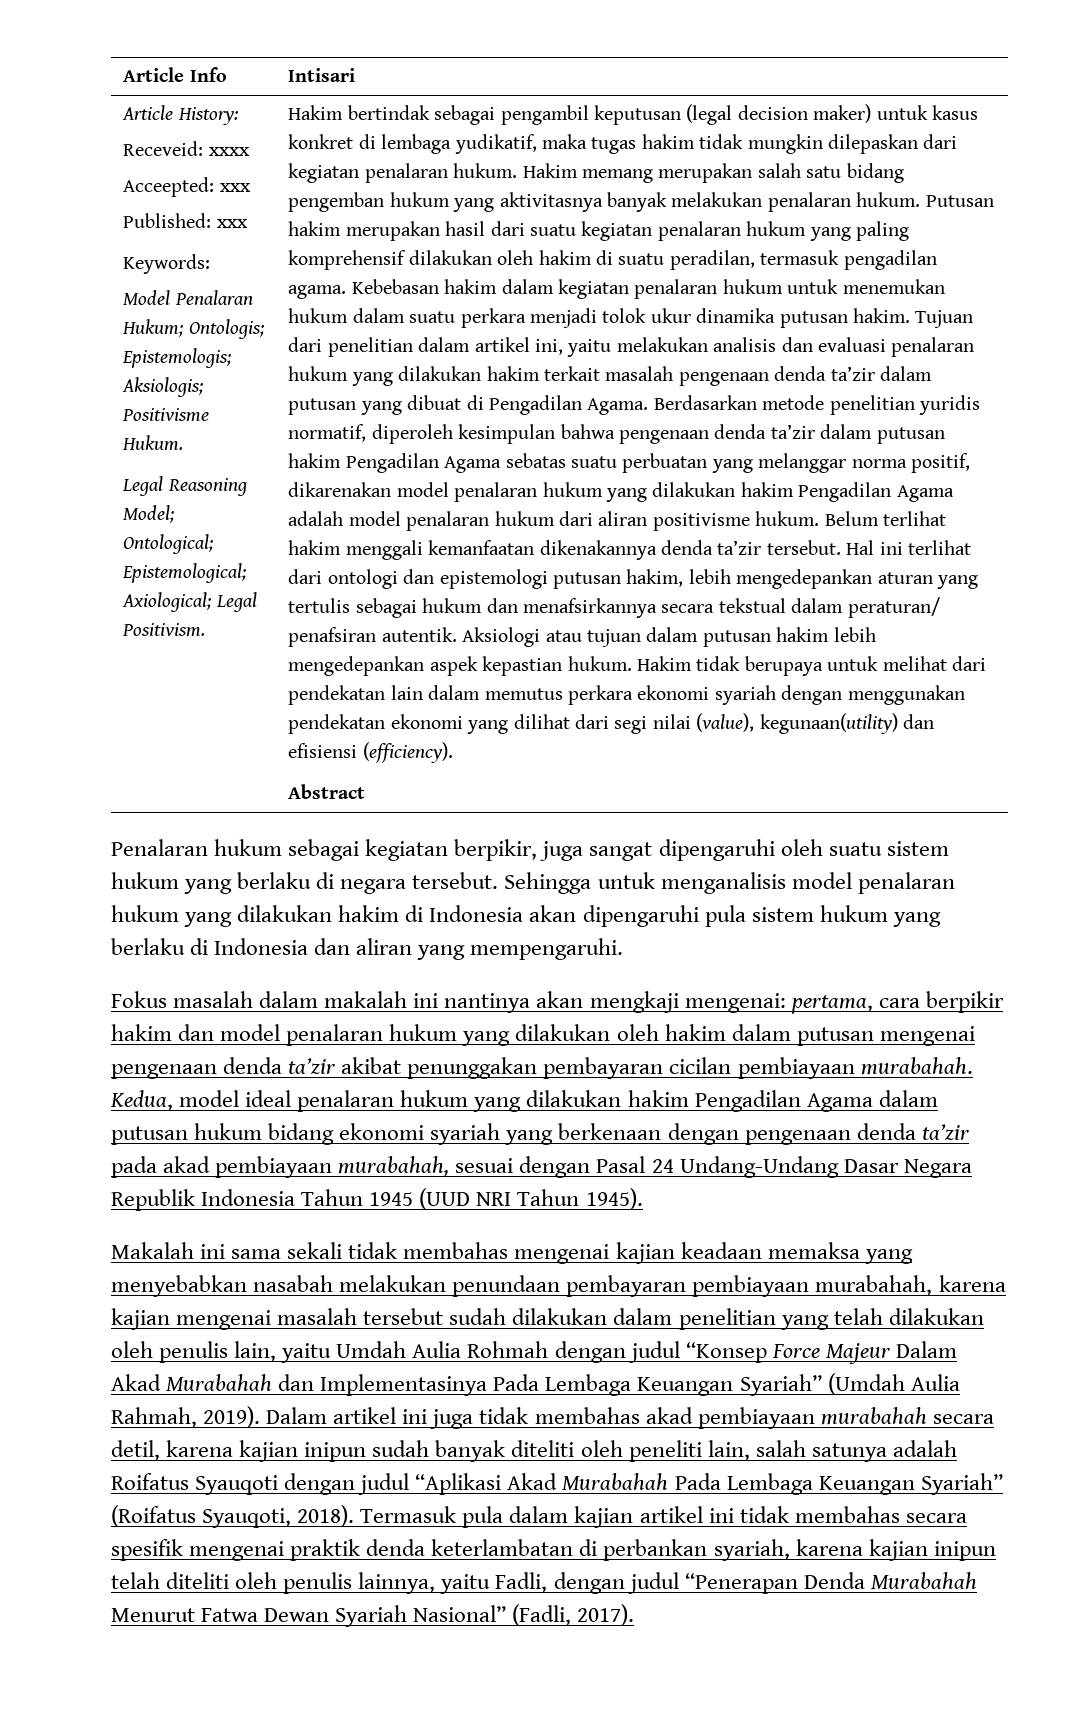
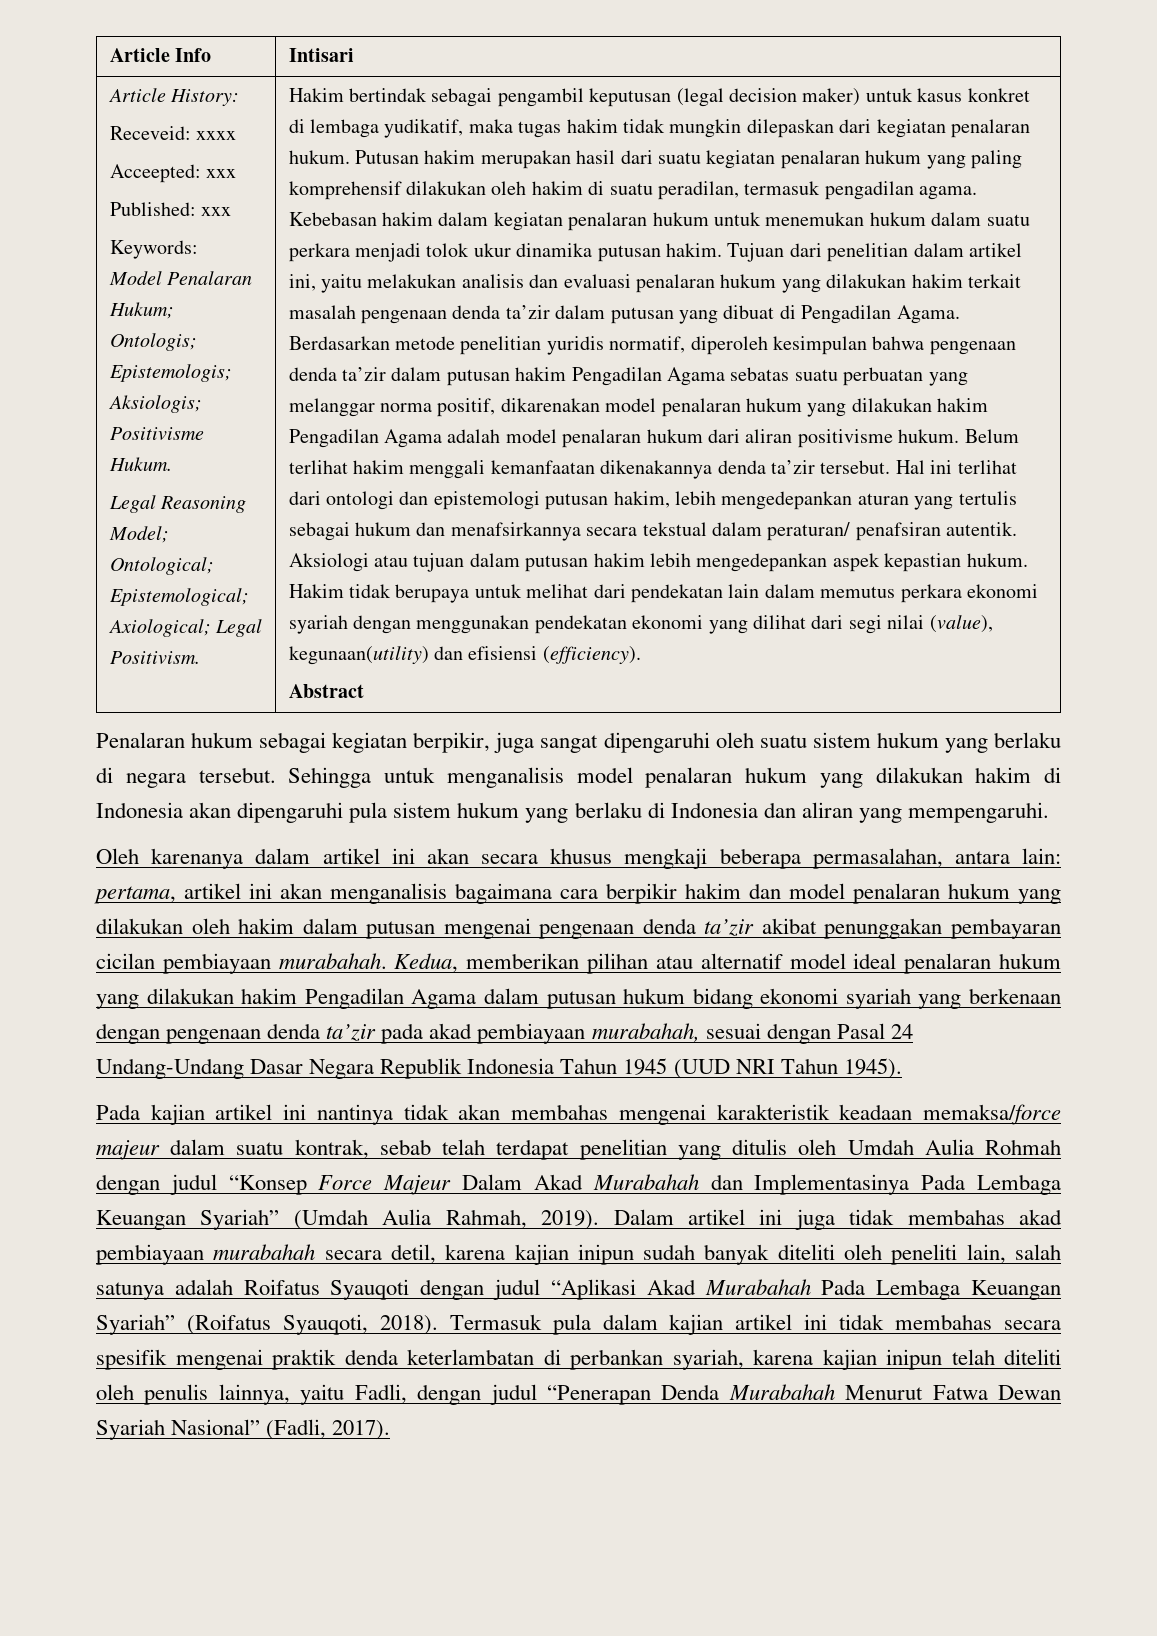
[522,163,904,183] [288,192,921,212] Hakim memang merupakan salah satu bidang pengemban hukum yang aktivitasnya banyak melakukan penalaran hukum. -> (350, 157) none
[111,991,873,1014] Fokus masalah dalam makalah ini nantinya akan mengkaji mengenai: pertama, -> [96,848,1061,869] [94,883,552,904] Oleh karenanya dalam artikel ini akan secara khusus mengkaji beberapa permasalahan, antara lain: pertama, artikel ini akan menganalisis bagaimana
(173, 1100) none -> [466,953,783,974] memberikan pilihan atau alternatif
[111,1242,913,1264] [111,1275,1006,1297] [111,1308,984,1330] [111,1341,332,1363] Makalah ini sama sekali tidak membahas mengenai kajian keadaan memaksa yang menyebabkan nasabah melakukan penundaan pembayaran pembiayaan murabahah, karena kajian mengenai masalah tersebut sudah dilakukan dalam penelitian yang telah dilakukan oleh penulis lain, yaitu -> [96,1104,1061,1125] [96,1139,837,1160] Pada kajian artikel ini nantinya tidak akan membahas mengenai karakteristik keadaan memaksa/force majeur dalam suatu kontrak, sebab telah terdapat penelitian yang ditulis oleh

